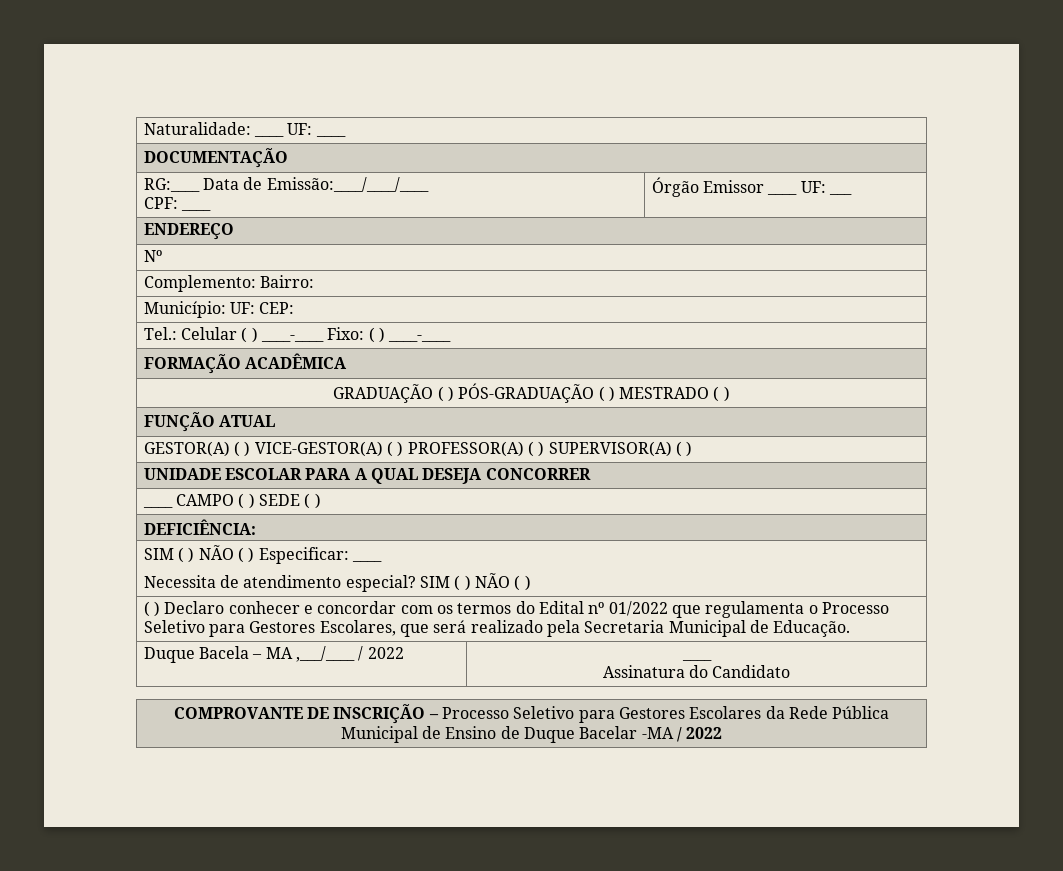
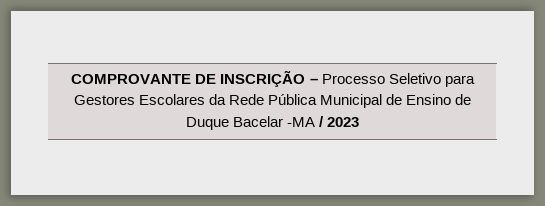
[143,122,251,135] [254,135,285,137] [287,123,313,135] [315,135,346,137] [143,148,288,168] [143,177,429,192] [143,197,178,209] [181,209,212,211] [651,177,765,197] [767,193,798,195] [800,181,826,193] [829,193,853,195] [143,223,234,240] [143,250,162,262] [143,275,315,292] [143,301,295,318] [143,327,452,343] [143,353,348,374] [333,383,730,403] [143,412,276,432] [143,441,693,457] [143,468,591,484] [142,506,173,508] [176,493,321,509] [143,519,256,535] [143,545,382,564] [143,573,531,592] [143,601,889,618] [143,620,851,637] [143,646,404,663] [681,659,712,661] [602,665,791,678] Naturalidade: ____ UF: ____ // DOCUMENTAÇÃO // RG:____ Data de Emissão:____/____/____ // CPF: ____ | Órgão Emissor ____ UF: ___ // ENDEREÇO // Nº // Complemento: Bairro: // Município: UF: CEP: // Tel.: Celular ( ) ____-____ Fixo: ( ) ____-____ // FORMAÇÃO ACADÊMICA // GRADUAÇÃO ( ) PÓS-GRADUAÇÃO ( ) MESTRADO ( ) // FUNÇÃO ATUAL // GESTOR(A) ( ) VICE-GESTOR(A) ( ) PROFESSOR(A) ( ) SUPERVISOR(A) ( ) // UNIDADE ESCOLAR PARA A QUAL DESEJA CONCORRER // ____ CAMPO ( ) SEDE ( ) // DEFICIÊNCIA: // SIM ( ) NÃO ( ) Especificar: ____ // Necessita de atendimento especial? SIM ( ) NÃO ( ) // ( ) Declaro conhecer e concordar com os termos do Edital nº 01/2022 que regulamenta o Processo Seletivo para Gestores Escolares, que será realizado pela Secretaria Municipal de Educação. // Duque Bacela – MA ,___/____ / 2022 | ____ // Assinatura do Candidato // -> (71, 79) none
[686,727,723,739] 2022 -> [327,117,360,127] 2023

